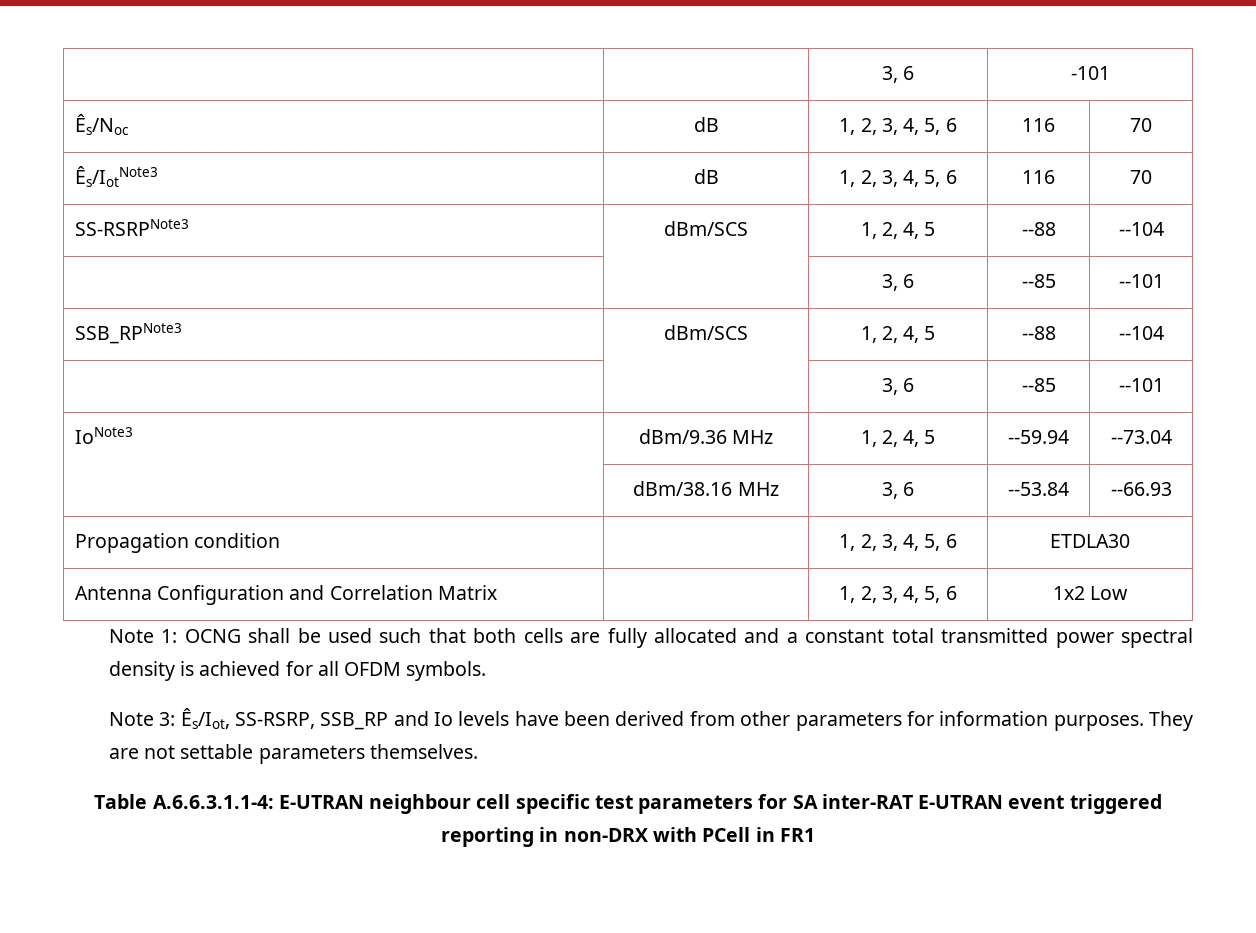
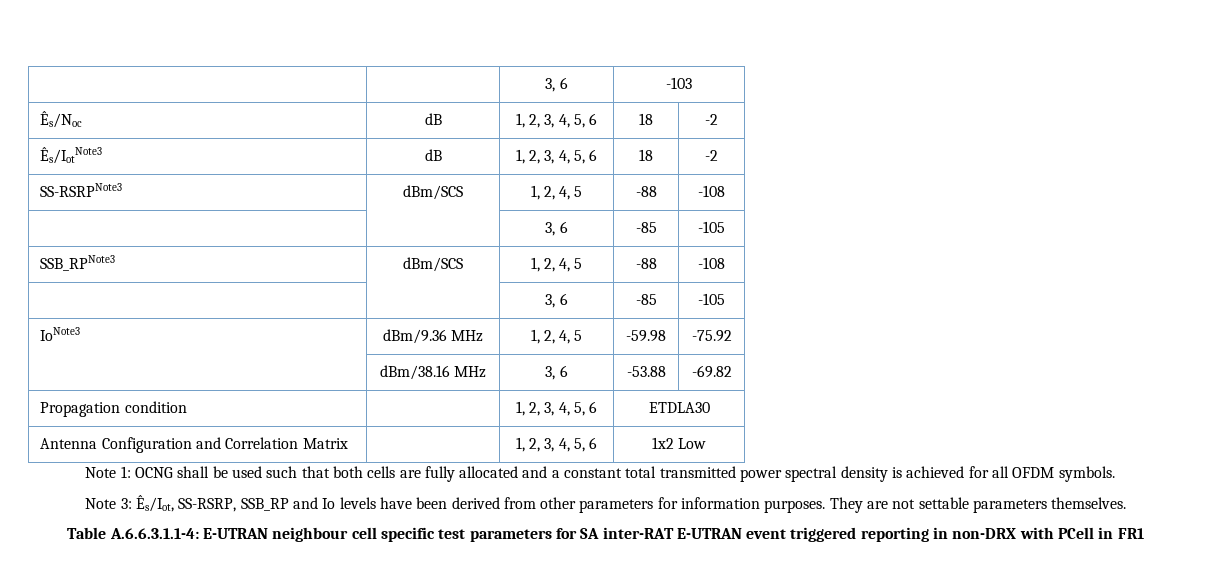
[881,66,915,83] [1070,66,1110,80] | | 3, 6 | -101 -> [545,77,568,92] [666,77,692,89] | | 3, 6 | -103
[1022,118,1055,132] [1130,118,1152,132] 116 | 70 -> [639,113,653,125] [705,114,718,125] 18 | -2
[1022,170,1055,184] [1130,170,1152,184] 116 | 70 -> [639,149,653,161] [705,150,718,161] 18 | -2
[1021,222,1056,236] [1118,222,1164,236] [881,274,915,291] [1021,274,1056,288] [1118,274,1164,288] --88 | --104 // | | 3, 6 | --85 | --101 -> [635,186,657,197] [698,185,725,197] [545,221,568,236] [635,222,657,233] [698,221,725,233] -88 | -108 // | | 3, 6 | -85 | -105
[1021,326,1056,340] [1118,326,1164,340] [881,378,915,395] [1021,378,1056,392] [1118,378,1164,392] --88 | --104 // | | 3, 6 | --85 | --101 -> [635,258,657,269] [698,257,725,269] [545,293,568,308] [635,294,657,305] [698,293,725,305] -88 | -108 // | | 3, 6 | -85 | -105
[1008,430,1069,444] [1110,430,1172,444] --59.94 | --73.04 -> [626,330,666,342] [691,330,732,342] -59.98 | -75.92
[1008,482,1069,496] [1110,482,1172,496] --53.84 | --66.93 -> [626,366,666,377] [691,365,732,378] -53.88 | -69.82

